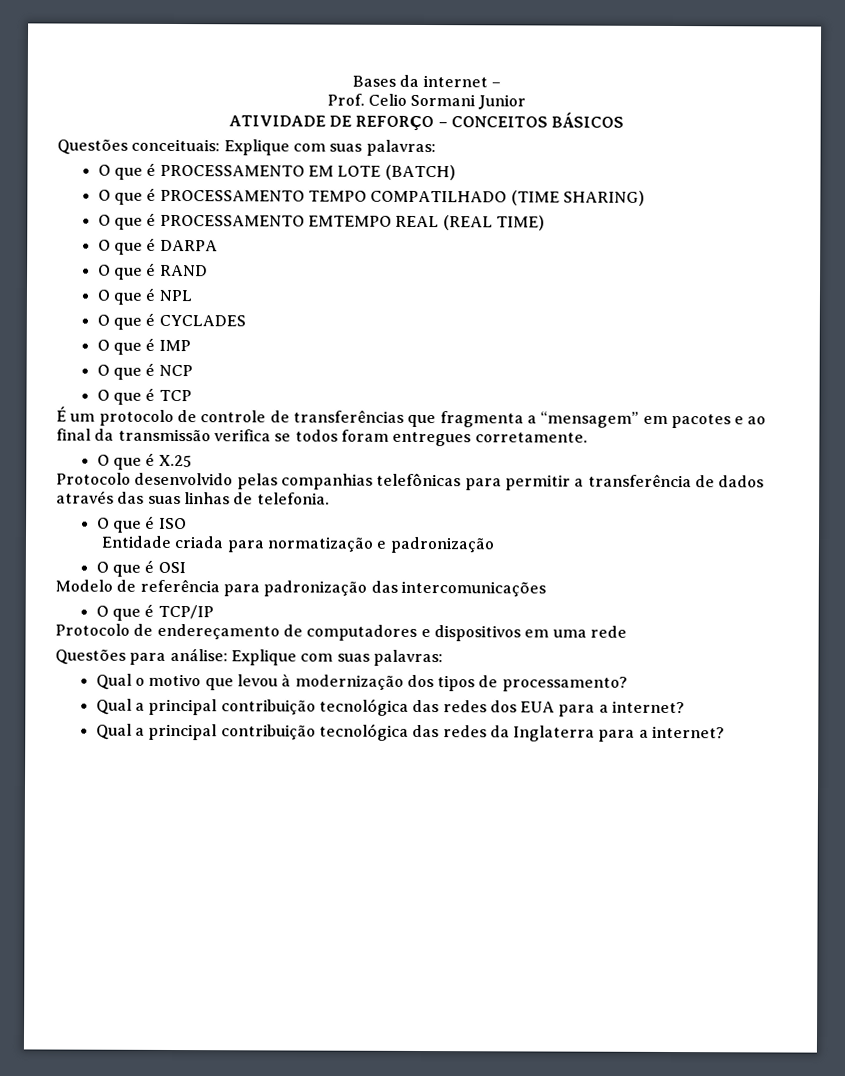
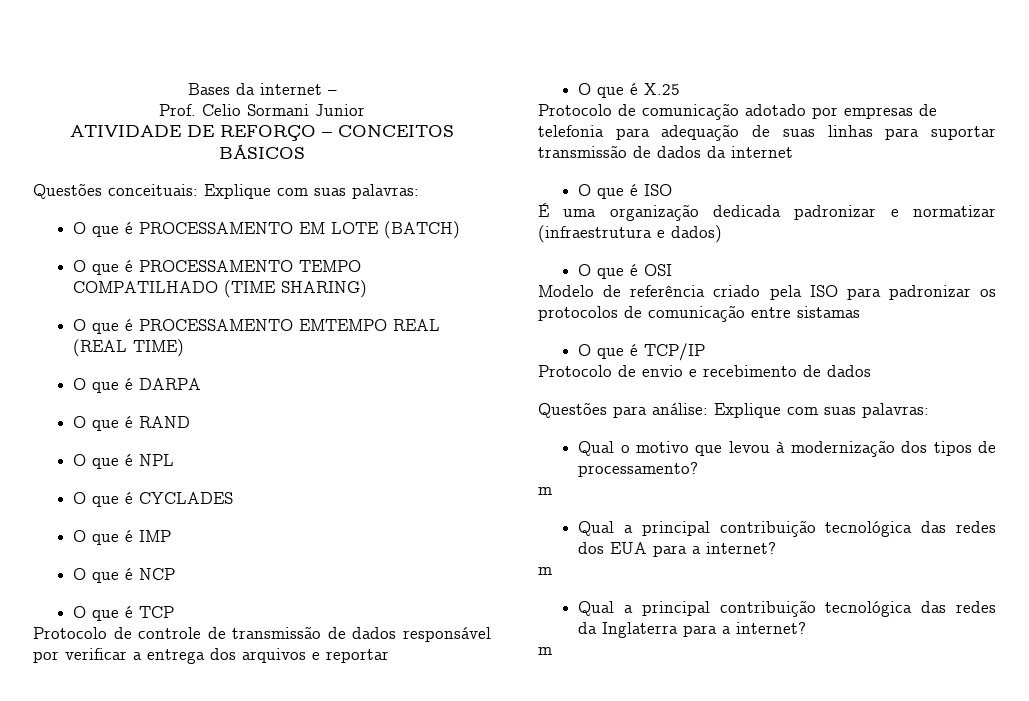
[56,406,767,429] [56,428,588,447] É um protocolo de controle de transferências que fragmenta a “mensagem” em pacotes e ao final da transmissão verifica se todos foram entregues corretamente. -> [33,626,491,642] [33,648,389,664] Protocolo de controle de transmissão de dados responsável por verificar a entrega dos arquivos e reportar
[134,472,765,491] [56,490,330,505] [96,515,187,533] [100,535,495,554] desenvolvido pelas companhias telefônicas para permitir a transferência de dados através das suas linhas de telefonia. // O que é ISO // Entidade criada para normatização e padronização -> [618,103,937,120] [538,124,996,141] [538,145,793,158] [578,184,673,199] [538,203,996,221] [538,225,722,243] de comunicação adotado por empresas de telefonia para adequação de suas linhas para suportar transmissão de dados da internet // O que é ISO // É uma organização dedicada padronizar e normatizar (infraestrutura e dados)
[222,580,546,597] para padronização das intercomunicações -> [713,285,996,300] [538,305,860,322] criado pela ISO para padronizar os protocolos de comunicação entre sistamas
[156,623,627,642] endereçamento de computadores e dispositivos em uma rede -> [642,365,871,377] envio e recebimento de dados
(628, 684) none -> [538,487,552,495] // m
(686, 707) none -> [538,567,552,575] // m
(726, 732) none -> [538,647,552,655] // m

